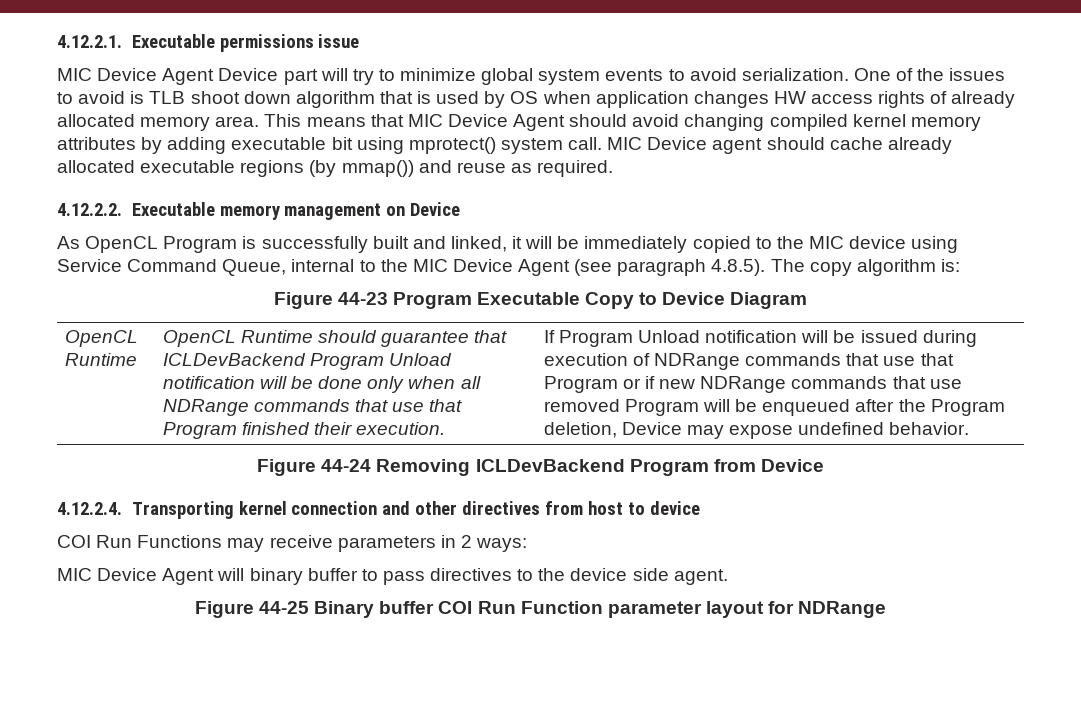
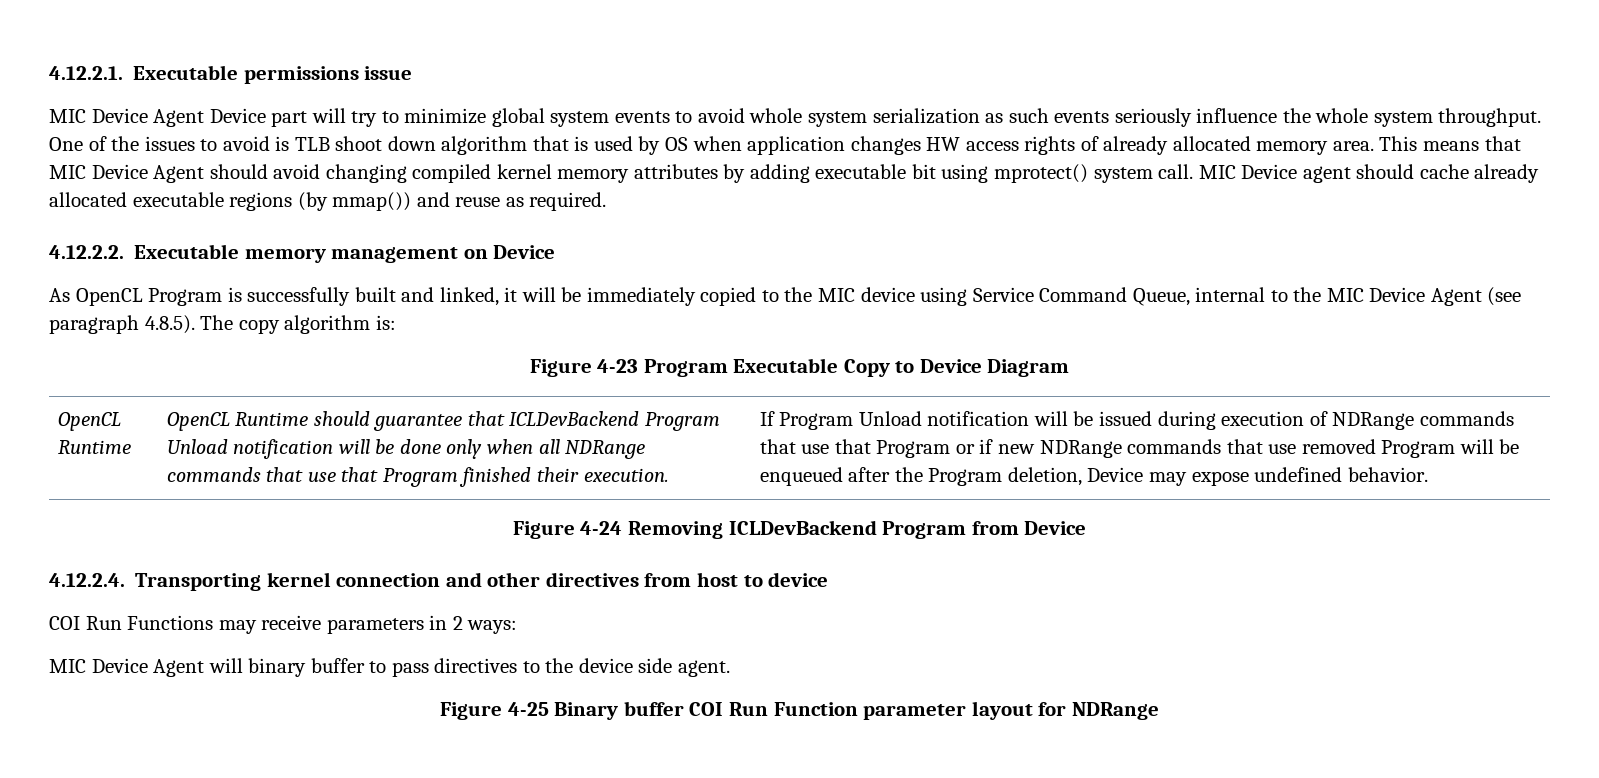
[741,68,849,81] serialization. -> [749,108,1542,127] whole system serialization as such events seriously influence the whole system throughput.
[337,292,388,305] 44-23 -> [597,359,639,373] 4-23
[321,459,372,472] 44-24 -> [580,521,623,535] 4-24
[258,601,309,614] 44-25 -> [507,702,549,716] 4-25

